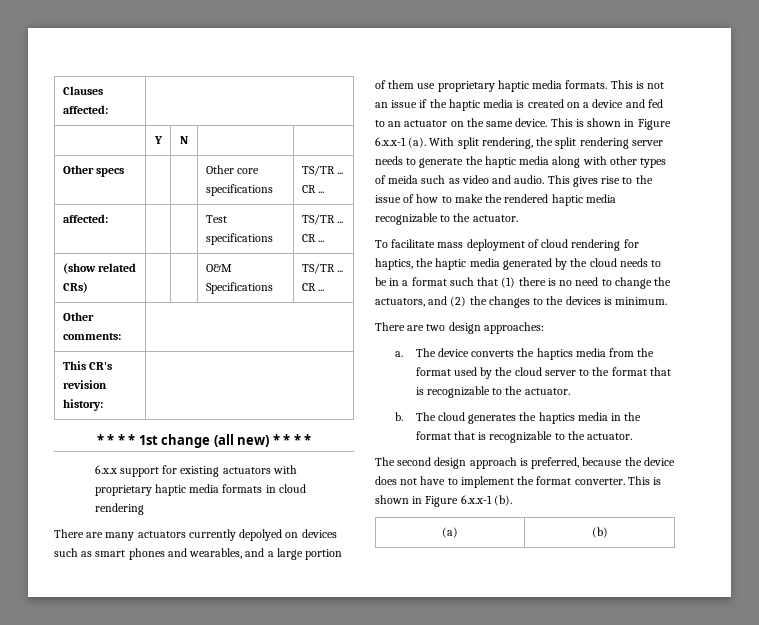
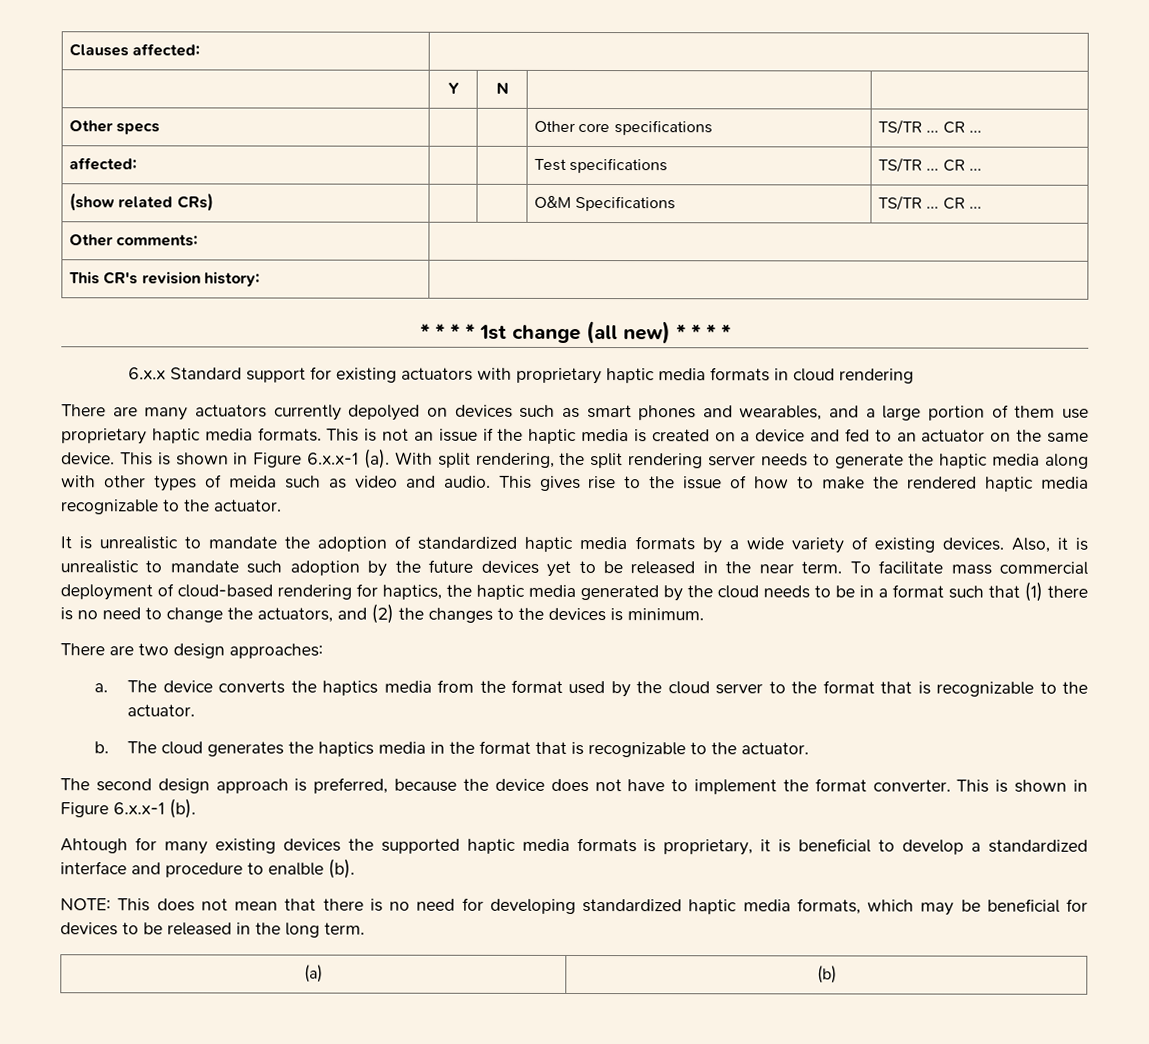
(117, 469) none -> [170,367,243,380] Standard
(518, 218) none -> [60,535,1088,554] [60,559,843,577] It is unrealistic to mandate the adoption of standardized haptic media formats by a wide variety of existing devices. Also, it is unrealistic to mandate such adoption by the future devices yet to be released in the near term.
(464, 245) none -> [999,561,1089,575] commercial
[541,239,569,248] cloud -> [177,584,273,598] cloud-based
(512, 500) none -> [60,837,1089,856] [60,858,355,879] [60,897,1088,916] [60,922,365,938] // Ahtough for many existing devices the supported haptic media formats is proprietary, it is beneficial to develop a standardized interface and procedure to enalble (b). // NOTE: This does not mean that there is no need for developing standardized haptic media formats, which may be beneficial for devices to be released in the long term.

